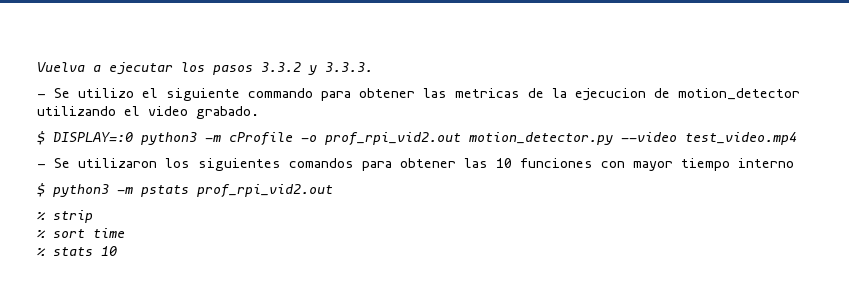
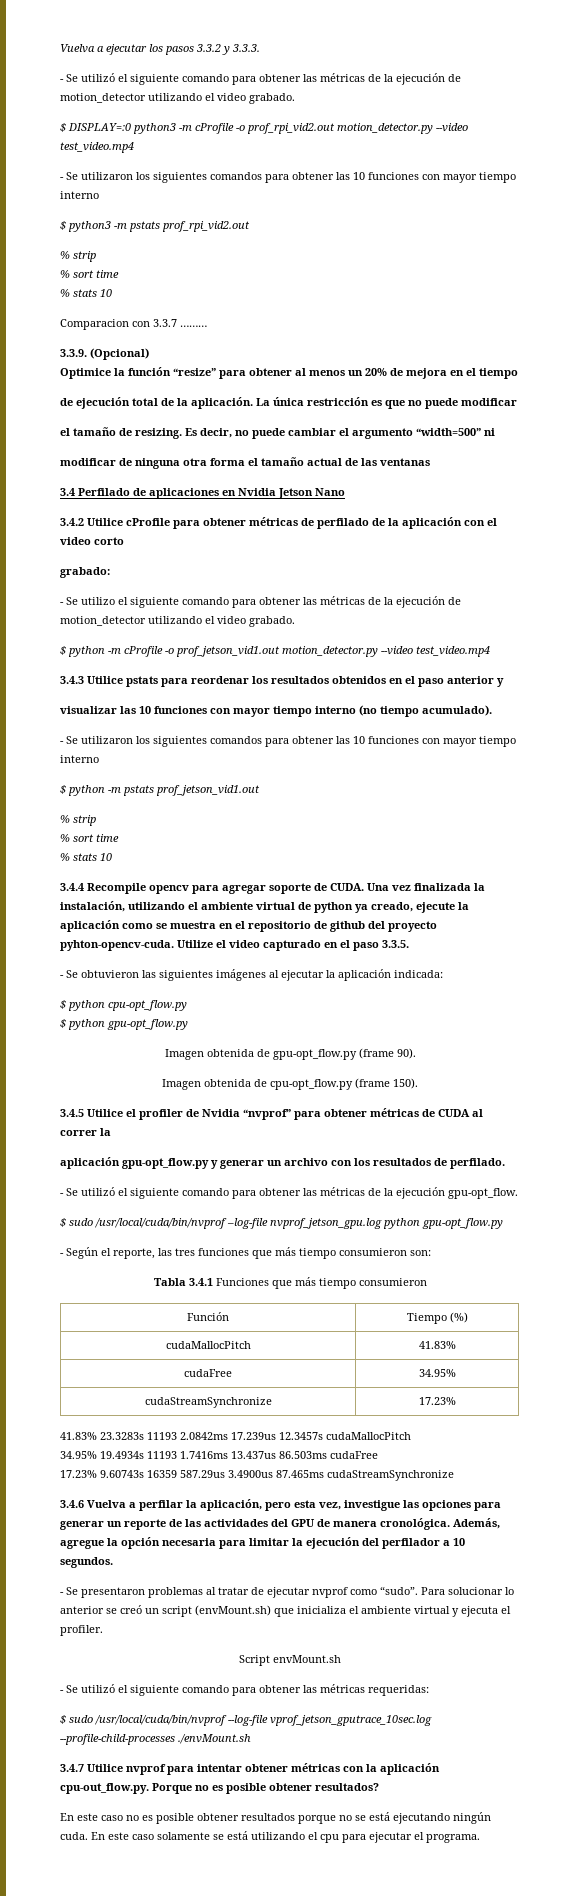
[78,88,646,101] utilizo el siguiente commando para obtener las metricas de la ejecucion -> [81,73,445,85] utilizó el siguiente comando para obtener las métricas de la ejecución
(117, 251) none -> [60,319,207,330] [60,348,149,360] [60,367,518,379] [60,397,517,409] [60,427,495,439] [60,457,430,469] [60,488,345,499] [60,517,497,529] [60,537,124,545] [60,567,110,578] [60,596,461,608] [60,616,295,627] [60,646,490,657] [60,676,504,687] [60,705,492,717] [60,736,516,747] [60,755,99,763] [60,785,260,796] [60,815,96,826] [60,834,119,842] [60,853,112,861] [60,883,485,894] [60,901,469,913] [60,920,437,932] [60,940,409,951] [60,969,443,981] [60,1000,187,1011] [60,1019,188,1030] [164,1048,416,1060] [162,1078,418,1090] [60,1108,483,1120] [60,1128,111,1136] [60,1157,505,1169] [60,1187,518,1199] [60,1218,503,1229] [60,1247,431,1259] [153,1277,427,1289] [187,1312,229,1321] [406,1312,468,1324] [165,1341,251,1349] [418,1341,456,1349] [184,1369,232,1377] [418,1369,456,1377] [144,1397,272,1408] [418,1397,456,1405] [60,1432,411,1440] [60,1451,378,1459] [60,1470,454,1481] [60,1499,501,1511] [60,1518,500,1530] [60,1537,465,1549] [60,1557,113,1568] [60,1586,514,1598] [60,1605,511,1617] [60,1625,103,1636] [239,1655,341,1666] [60,1684,429,1696] [60,1715,432,1726] [60,1734,251,1745] [60,1763,440,1775] [60,1783,379,1794] [60,1812,491,1824] [60,1831,480,1843] // Comparacion con 3.3.7 ……… // 3.3.9. (Opcional) // Optimice la función “resize” para obtener al menos un 20% de mejora en el tiempo // de ejecución total de la aplicación. La única restricción es que no puede modificar // el tamaño de resizing. Es decir, no puede cambiar el argumento “width=500” ni // modificar de ninguna otra forma el tamaño actual de las ventanas // 3.4 Perfilado de aplicaciones en Nvidia Jetson Nano // 3.4.2 Utilice cProfile para obtener métricas de perfilado de la aplicación con el video corto // grabado: // - Se utilizo el siguiente comando para obtener las métricas de la ejecución de motion_detector utilizando el video grabado. // $ python -m cProfile -o prof_jetson_vid1.out motion_detector.py --video test_video.mp4 // 3.4.3 Utilice pstats para reordenar los resultados obtenidos en el paso anterior y // visualizar las 10 funciones con mayor tiempo interno (no tiempo acumulado). // - Se utilizaron los siguientes comandos para obtener las 10 funciones con mayor tiempo interno // $ python -m pstats prof_jetson_vid1.out // % strip // % sort time // % stats 10 // 3.4.4 Recompile opencv para agregar soporte de CUDA. Una vez finalizada la instalación, utilizando el ambiente virtual de python ya creado, ejecute la aplicación como se muestra en el repositorio de github del proyecto pyhton-opencv-cuda. Utilize el video capturado en el paso 3.3.5. // - Se obtuvieron las siguientes imágenes al ejecutar la aplicación indicada: // $ python cpu-opt_flow.py // $ python gpu-opt_flow.py // Imagen obtenida de gpu-opt_flow.py (frame 90). // Imagen obtenida de cpu-opt_flow.py (frame 150). // 3.4.5 Utilice el profiler de Nvidia “nvprof” para obtener métricas de CUDA al correr la // aplicación gpu-opt_flow.py y generar un archivo con los resultados de perfilado. // - Se utilizó el siguiente comando para obtener las métricas de la ejecución gpu-opt_flow. // $ sudo /usr/local/cuda/bin/nvprof –log-file nvprof_jetson_gpu.log python gpu-opt_flow.py // - Según el reporte, las tres funciones que más tiempo consumieron son: // Tabla 3.4.1 Funciones que más tiempo consumieron // Función | Tiempo (%) // cudaMallocPitch | 41.83% // cudaFree | 34.95% // cudaStreamSynchronize | 17.23% // 41.83% 23.3283s 11193 2.0842ms 17.239us 12.3457s cudaMallocPitch // 34.95% 19.4934s 11193 1.7416ms 13.437us 86.503ms cudaFree // 17.23% 9.60743s 16359 587.29us 3.4900us 87.465ms cudaStreamSynchronize // 3.4.6 Vuelva a perfilar la aplicación, pero esta vez, investigue las opciones para generar un reporte de las actividades del GPU de manera cronológica. Además, agregue la opción necesaria para limitar la ejecución del perfilador a 10 segundos. // - Se presentaron problemas al tratar de ejecutar nvprof como “sudo”. Para solucionar lo anterior se creó un script (envMount.sh) que inicializa el ambiente virtual y ejecuta el profiler. // Script envMount.sh // - Se utilizó el siguiente comando para obtener las métricas requeridas: // $ sudo /usr/local/cuda/bin/nvprof --log-file vprof_jetson_gputrace_10sec.log --profile-child-processes ./envMount.sh // 3.4.7 Utilice nvprof para intentar obtener métricas con la aplicación cpu-out_flow.py. Porque no es posible obtener resultados? // En este caso no es posible obtener resultados porque no se está ejecutando ningún cuda. En este caso solamente se está utilizando el cpu para ejecutar el programa.

